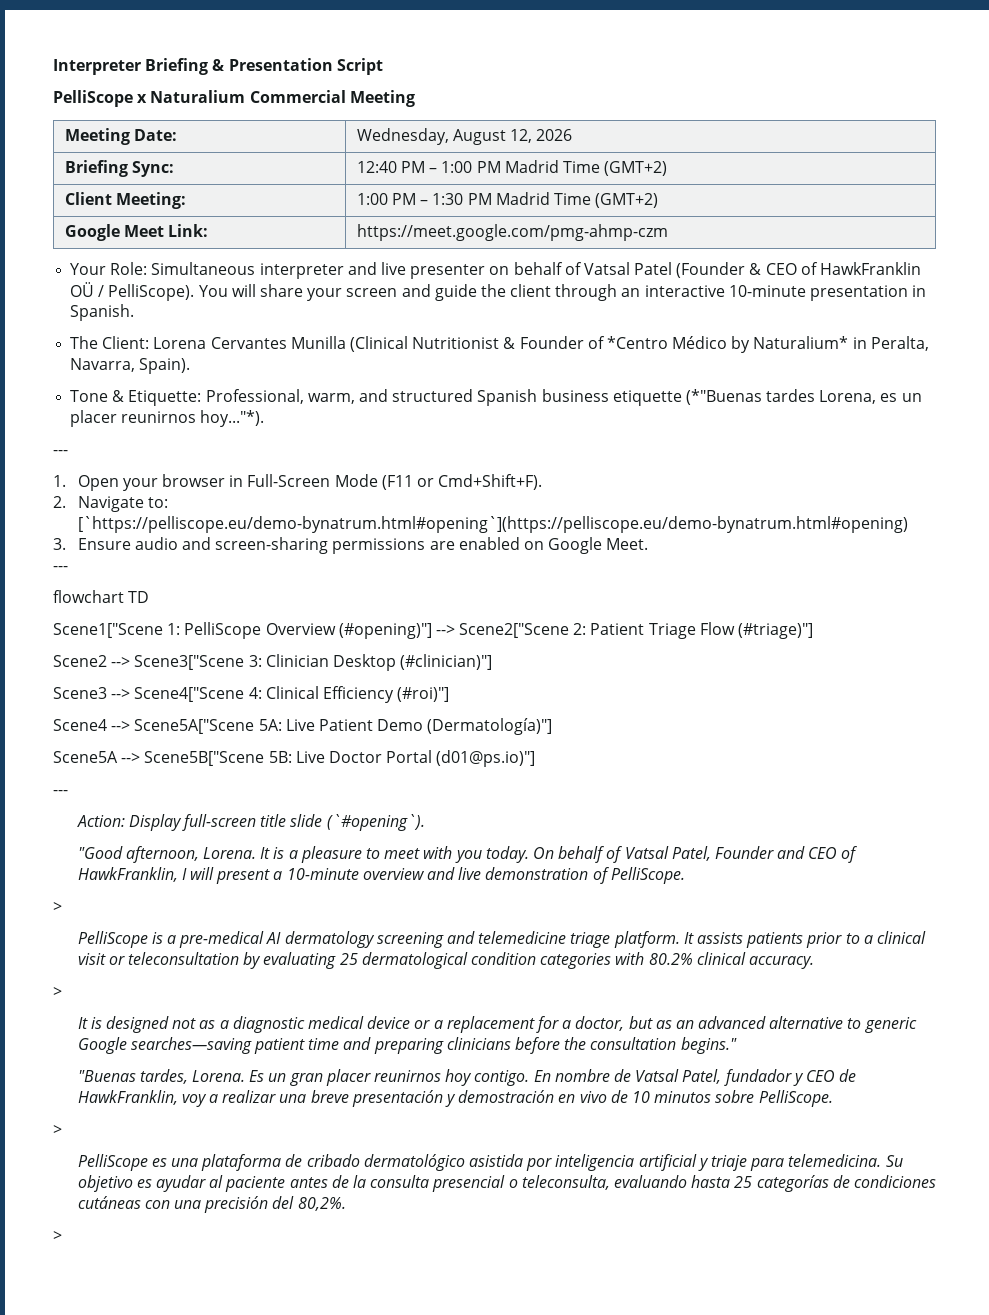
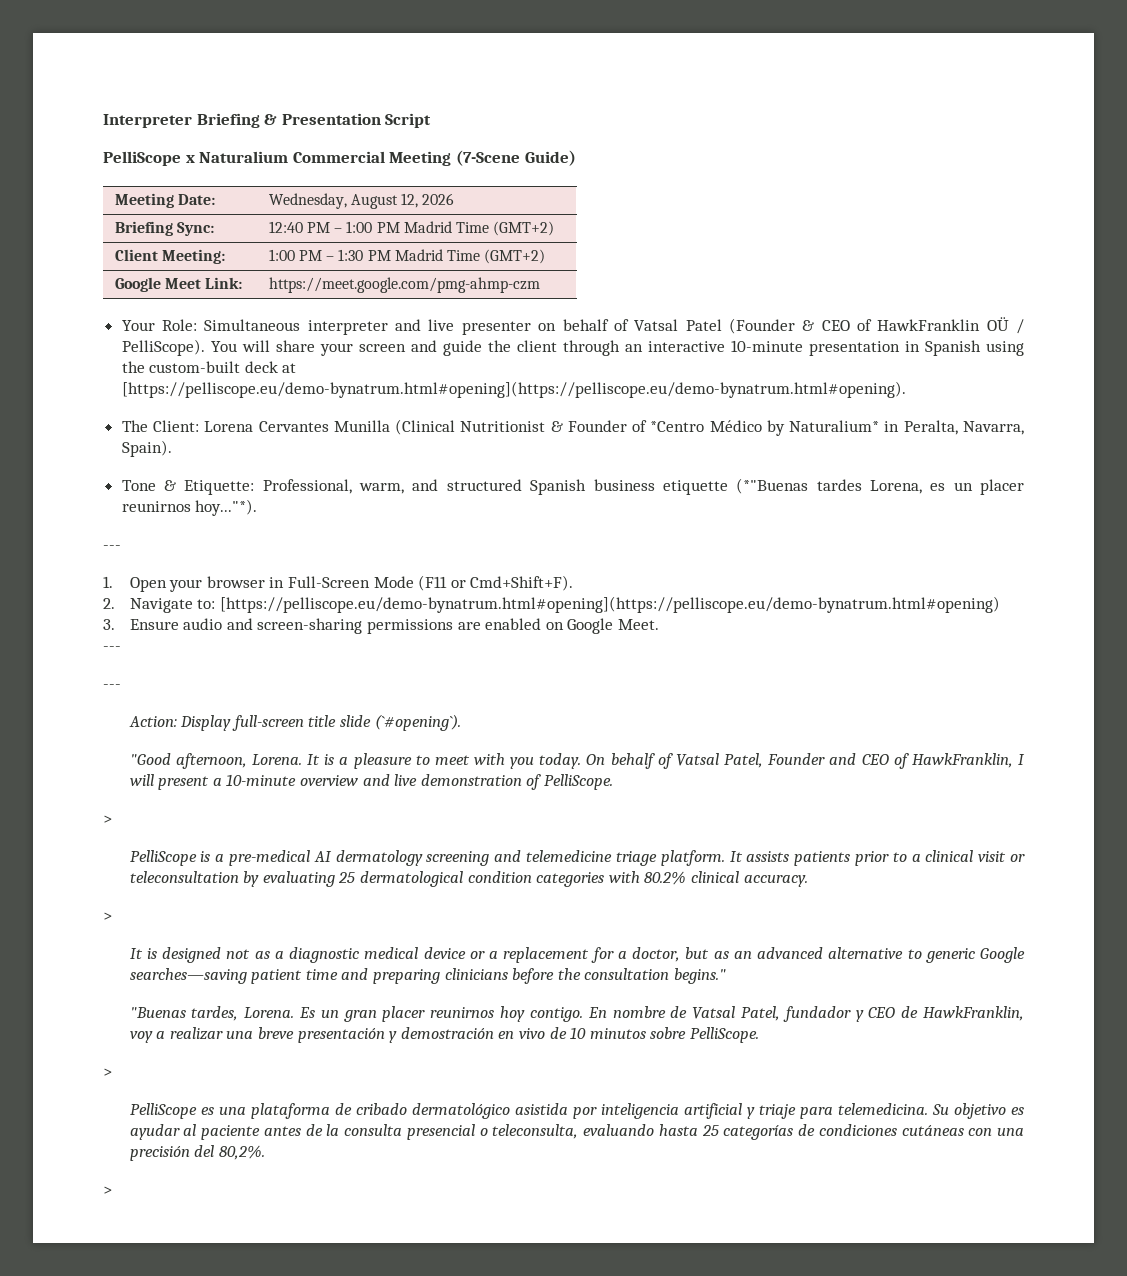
(415, 98) none -> [455,150,576,166] (7-Scene Guide)
[70,304,135,321] Spanish. -> [924,340,1024,356] [121,361,297,373] [121,381,906,398] Spanish using the custom-built deck at [https://pelliscope.eu/demo-bynatrum.html#opening](https://pelliscope.eu/demo-bynatrum.html#opening).
[77,516,908,533] [`https://pelliscope.eu/demo-bynatrum.html#opening`](https://pelliscope.eu/demo-bynatrum.html#opening) -> [219,596,1000,613] [https://pelliscope.eu/demo-bynatrum.html#opening](https://pelliscope.eu/demo-bynatrum.html#opening)
[53,590,150,603] [53,622,814,639] [53,654,493,671] [53,686,450,703] [53,718,553,735] [53,750,536,767] // flowchart TD // Scene1["Scene 1: PelliScope Overview (#opening)"] --> Scene2["Scene 2: Patient Triage Flow (#triage)"] // Scene2 --> Scene3["Scene 3: Clinician Desktop (#clinician)"] // Scene3 --> Scene4["Scene 4: Clinical Efficiency (#roi)"] // Scene4 --> Scene5A["Scene 5A: Live Patient Demo (Dermatología)"] // Scene5A --> Scene5B["Scene 5B: Live Doctor Portal (d01@ps.io)"] -> (121, 648) none

